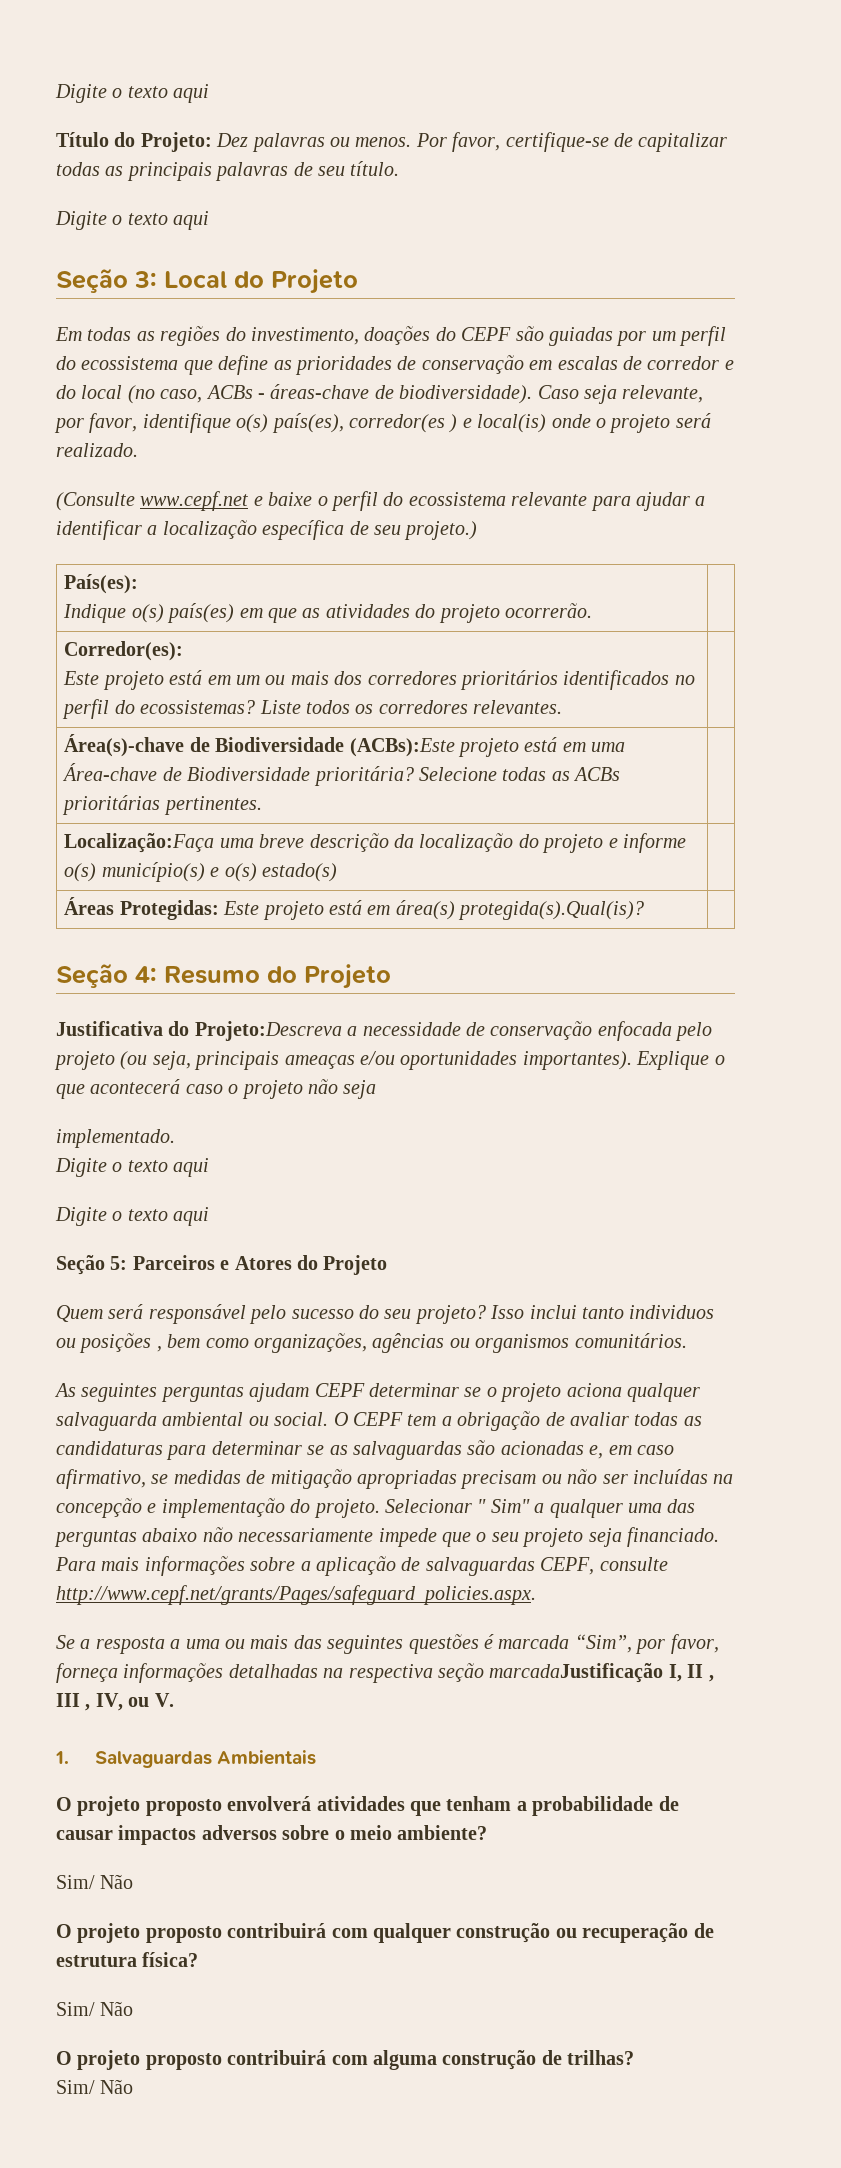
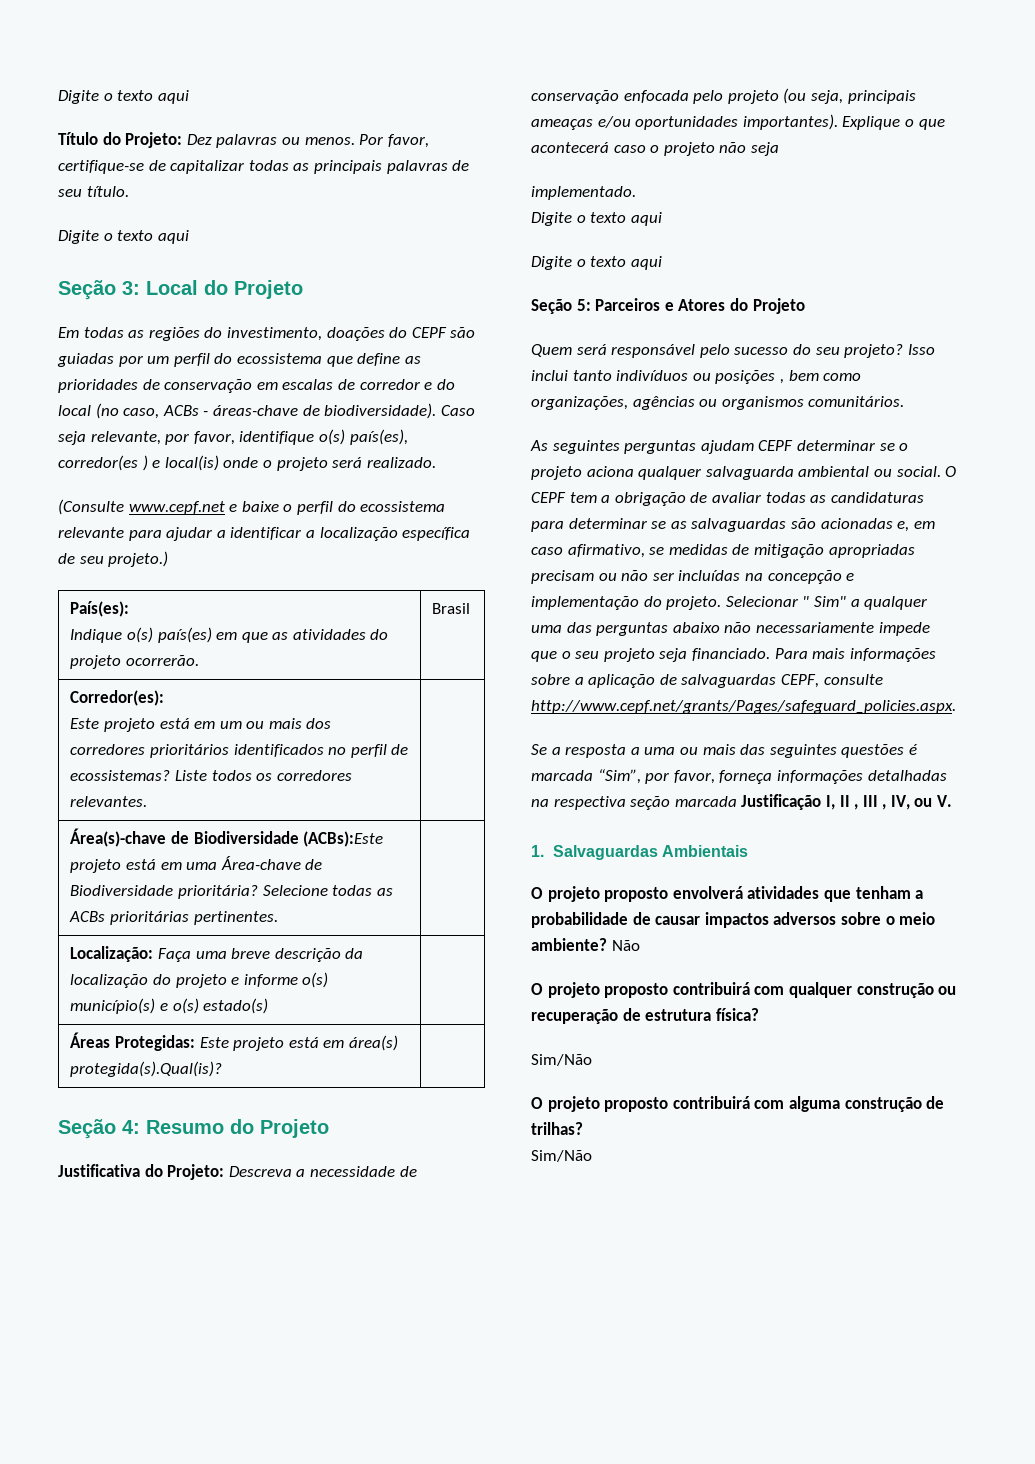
(592, 610) none -> [432,603,471,614] Brasil
[114,700,135,714] do -> [391,744,409,755] de
[64,833,215,853] Localização:Faça -> [70,946,191,962] Localização: Faça
[194,1021,342,1041] Projeto:Descreva -> [167,1164,292,1180] Projeto: Descreva
[629,1305,715,1319] individuos -> [616,370,689,381] indivíduos
[489,1663,664,1683] marcadaJustificação -> [674,794,822,810] marcada Justificação
[56,1875,95,1889] // Sim/ -> (607, 944) none
[56,2001,134,2016] Sim/ Não -> [531,1054,592,1066] Sim/Não
[56,2079,134,2094] Sim/ Não -> [531,1150,592,1162] Sim/Não

